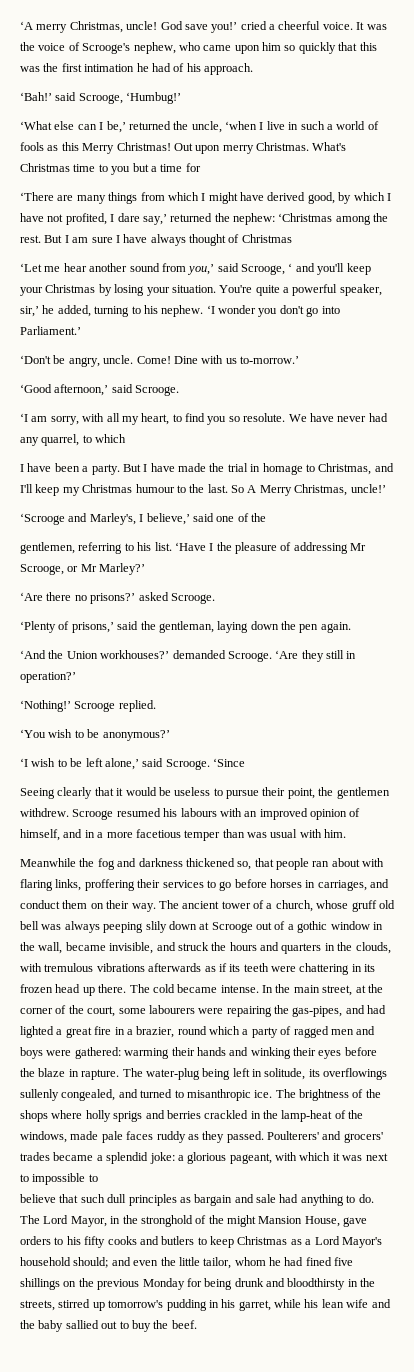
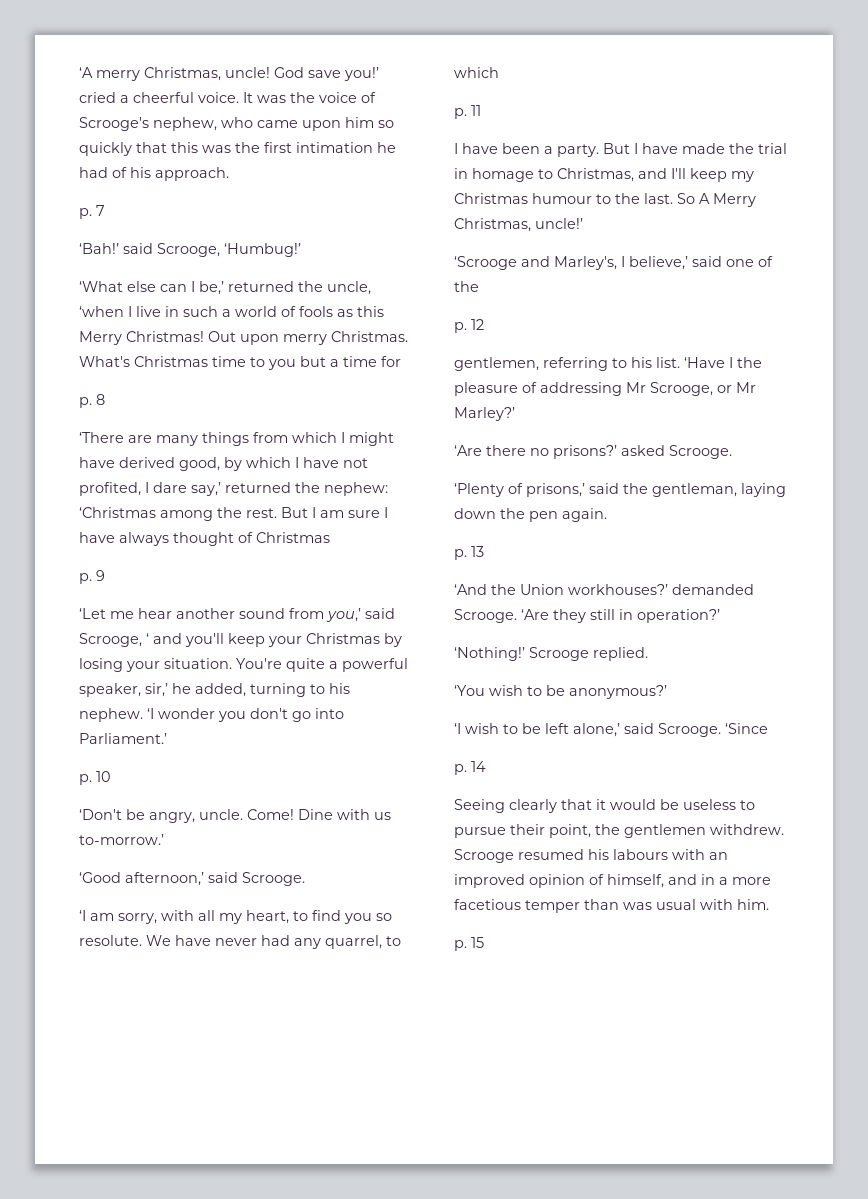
(253, 69) none -> [79,205,105,219] // p. 7
(201, 167) none -> [79,394,105,408] // p. 8
(292, 238) none -> [79,570,105,584] // p. 9
(81, 330) none -> [79,771,111,785] // p. 10
(127, 438) none -> [454,105,481,119] // p. 11
(266, 517) none -> [454,319,484,333] // p. 12
(351, 627) none -> [454,546,484,560] // p. 13
(245, 762) none -> [454,761,486,775] // p. 14
[20,858,385,870] [20,879,390,891] [20,900,395,912] [20,921,383,933] [20,942,391,954] [20,963,376,975] [20,984,383,996] [20,1005,387,1017] [20,1026,376,1038] [20,1047,377,1059] [20,1068,388,1080] [20,1089,381,1101] [20,1110,364,1122] [20,1131,383,1143] [20,1152,388,1164] [20,1173,98,1185] [20,1194,374,1206] [20,1215,368,1227] [20,1236,382,1248] [20,1257,354,1269] [20,1278,376,1290] [20,1299,391,1311] [20,1320,197,1332] Meanwhile the fog and darkness thickened so, that people ran about with flaring links, proffering their services to go before horses in carriages, and conduct them on their way. The ancient tower of a church, whose gruff old bell was always peeping slily down at Scrooge out of a gothic window in the wall, became invisible, and struck the hours and quarters in the clouds, with tremulous vibrations afterwards as if its teeth were chattering in its frozen head up there. The cold became intense. In the main street, at the corner of the court, some labourers were repairing the gas-pipes, and had lighted a great fire in a brazier, round which a party of ragged men and boys were gathered: warming their hands and winking their eyes before the blaze in rapture. The water-plug being left in solitude, its overflowings sullenly congealed, and turned to misanthropic ice. The brightness of the shops where holly sprigs and berries crackled in the lamp-heat of the windows, made pale faces ruddy as they passed. Poulterers' and grocers' trades became a splendid joke: a glorious pageant, with which it was next to impossible to // believe that such dull principles as bargain and sale had anything to do. The Lord Mayor, in the stronghold of the might Mansion House, gave orders to his fifty cooks and butlers to keep Christmas as a Lord Mayor's household should; and even the little tailor, whom he had fined five shillings on the previous Monday for being drunk and bloodthirsty in the streets, stirred up tomorrow's pudding in his garret, while his lean wife and the baby sallied out to buy the beef. -> [454,937,484,951] p. 15

